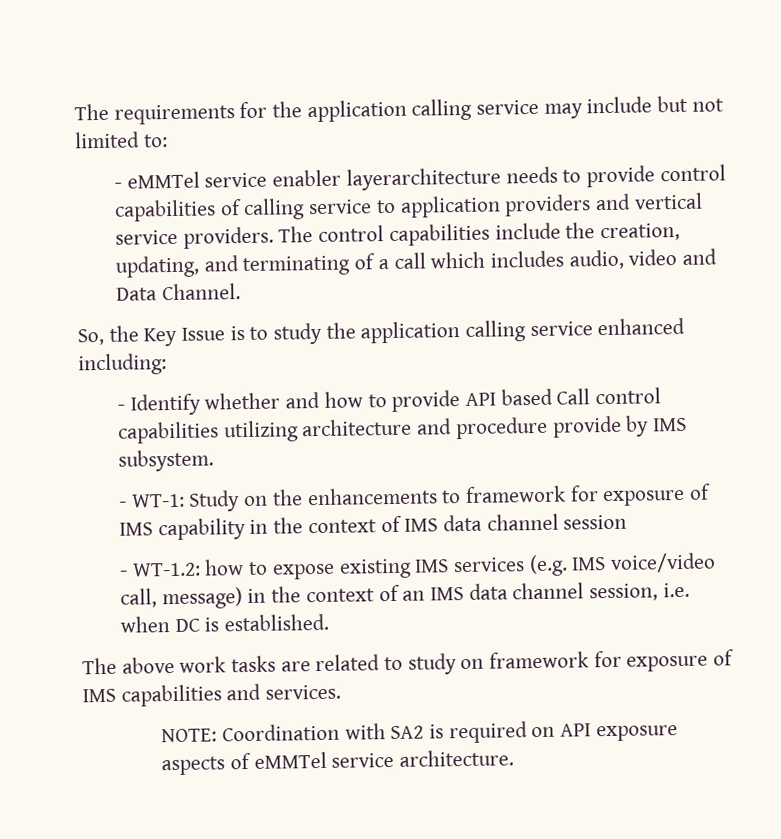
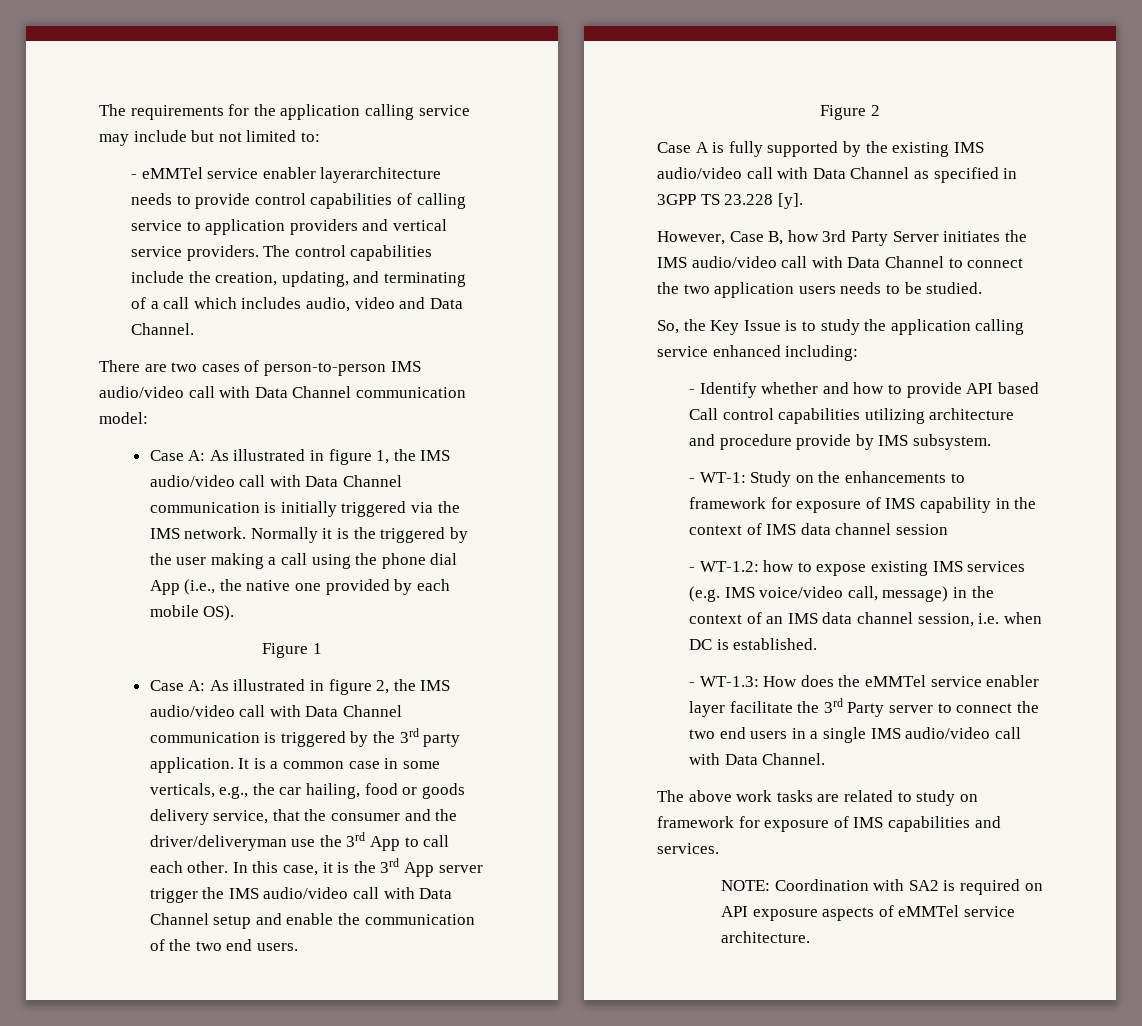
(241, 292) none -> [99,360,421,376] [99,386,466,398] [99,412,148,424] [149,449,451,465] [149,475,403,487] [149,501,460,517] [149,527,468,543] [149,553,458,569] [149,579,450,595] [149,605,235,621] [262,643,322,658] [149,679,451,695] [149,705,403,717] [149,728,461,747] [149,757,440,773] [149,783,465,799] [149,809,458,825] [149,832,450,851] [149,858,483,877] [149,887,453,903] [149,913,475,929] [149,939,299,951] [820,105,880,120] [657,141,984,157] [657,167,1018,183] [657,193,803,209] [657,230,1027,246] [657,256,1024,268] [657,282,983,298] // There are two cases of person-to-person IMS audio/video call with Data Channel communication model: // Case A: As illustrated in figure 1, the IMS audio/video call with Data Channel communication is initially triggered via the IMS network. Normally it is the triggered by the user making a call using the phone dial App (i.e., the native one provided by each mobile OS). // Figure 1 // Case A: As illustrated in figure 2, the IMS audio/video call with Data Channel communication is triggered by the 3rd party application. It is a common case in some verticals, e.g., the car hailing, food or goods delivery service, that the consumer and the driver/deliveryman use the 3rd App to call each other. In this case, it is the 3rd App server trigger the IMS audio/video call with Data Channel setup and enable the communication of the two end users. // Figure 2 // Case A is fully supported by the existing IMS audio/video call with Data Channel as specified in 3GPP TS 23.228 [y]. // However, Case B, how 3rd Party Server initiates the IMS audio/video call with Data Channel to connect the two application users needs to be studied.
(330, 622) none -> [689,675,1040,687] [689,698,1039,717] [689,727,1021,743] [689,753,826,765] // - WT-1.3: How does the eMMTel service enabler layer facilitate the 3rd Party server to connect the two end users in a single IMS audio/video call with Data Channel.

